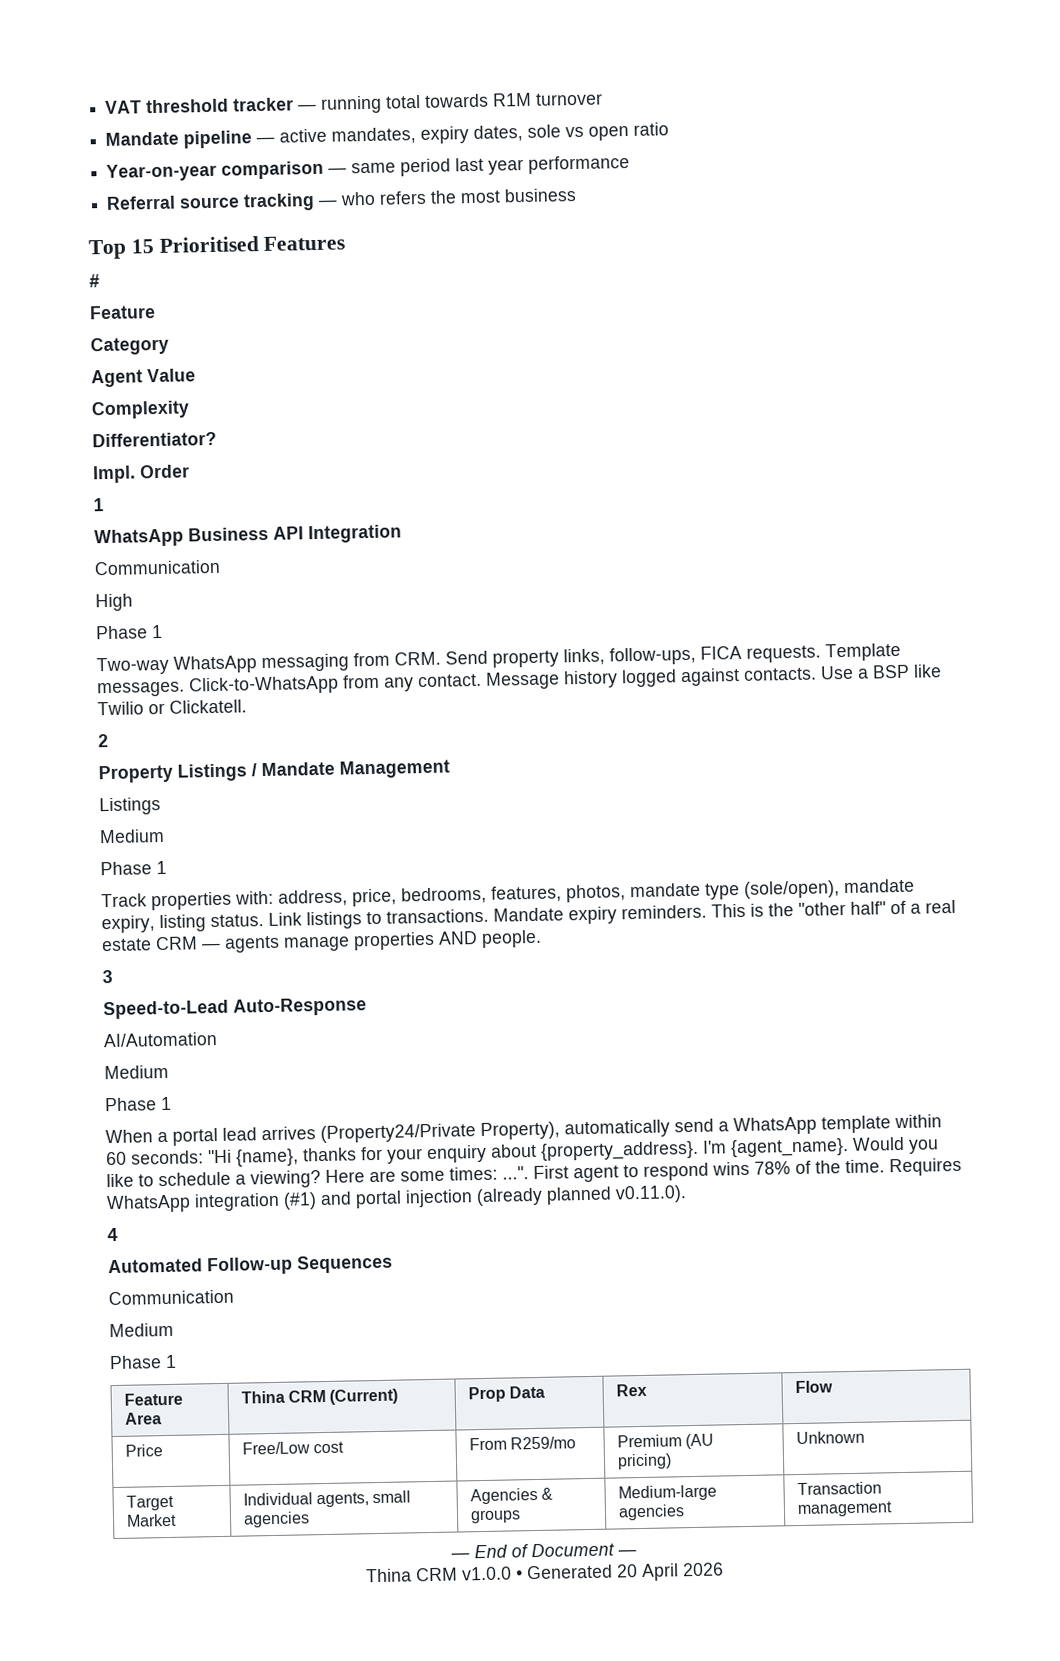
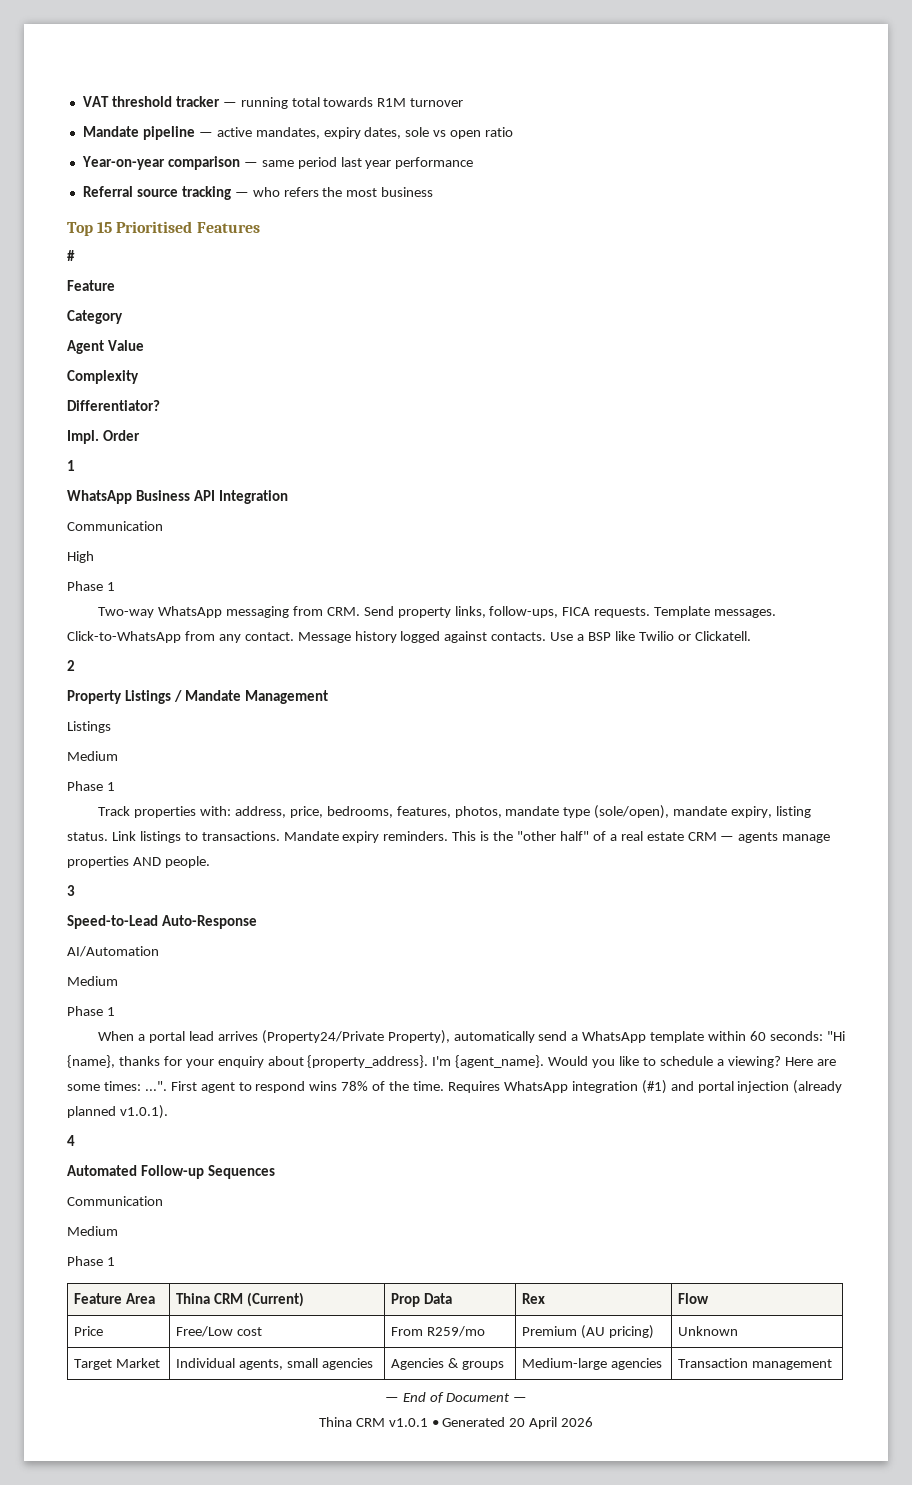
[615,1185,687,1204] v0.11.0). -> [119,1105,168,1119] v1.0.1).
[461,1566,512,1581] v1.0.0 -> [388,1418,428,1427] v1.0.1

